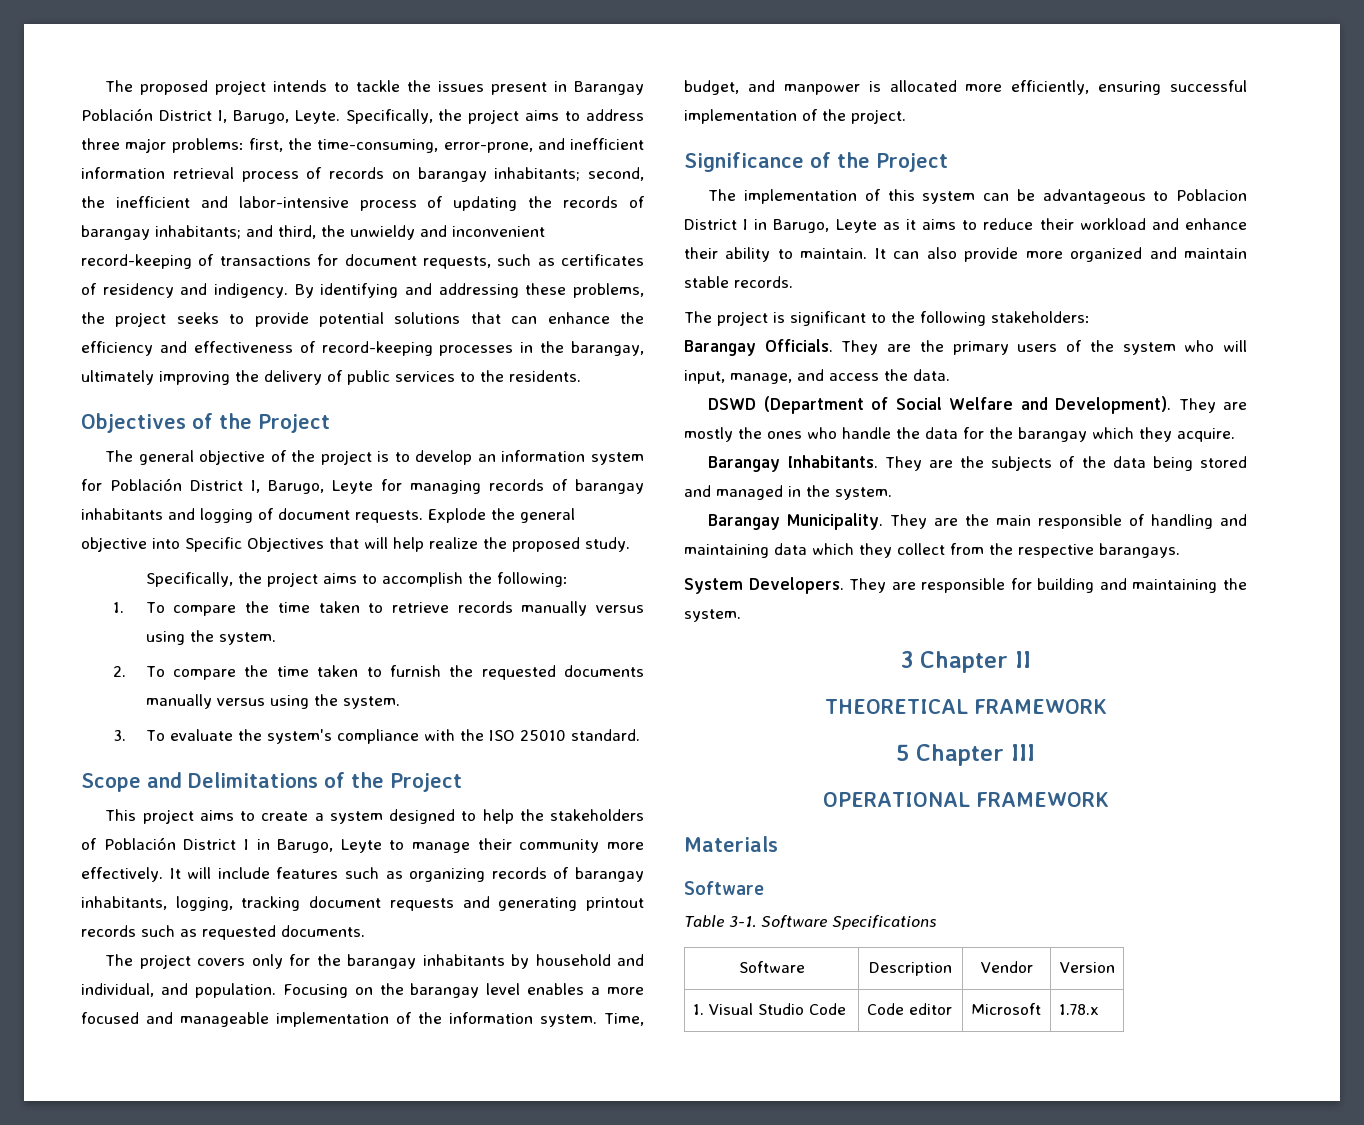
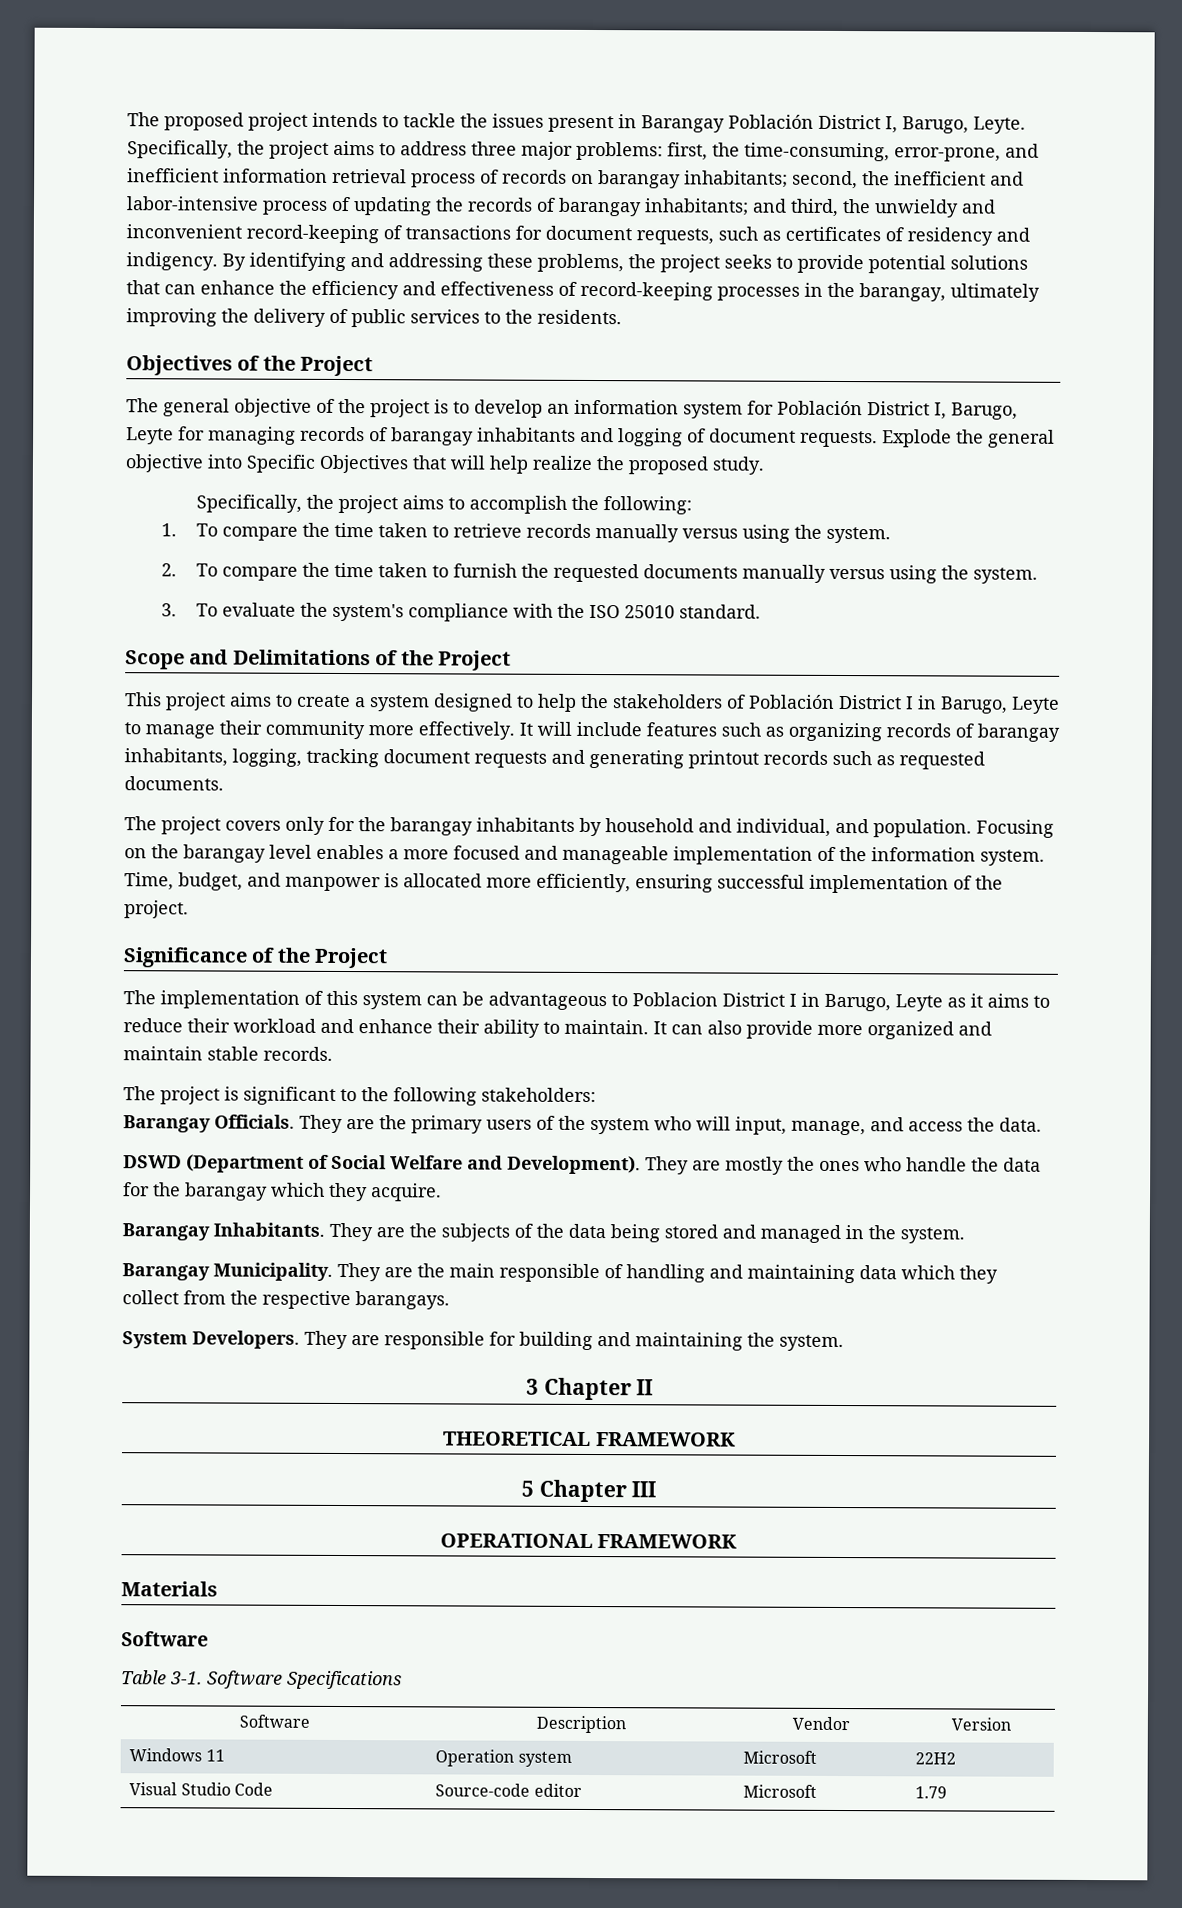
[692,1004,704,1015] 1. -> [129,1748,225,1762] [435,1749,572,1767] [743,1750,818,1764] [915,1752,957,1765] Windows 11 | Operation system | Microsoft | 22H2 //
[866,1003,904,1015] Code -> [435,1783,531,1797] Source-code
[1058,1004,1099,1015] 1.78.x -> [915,1786,948,1799] 1.79

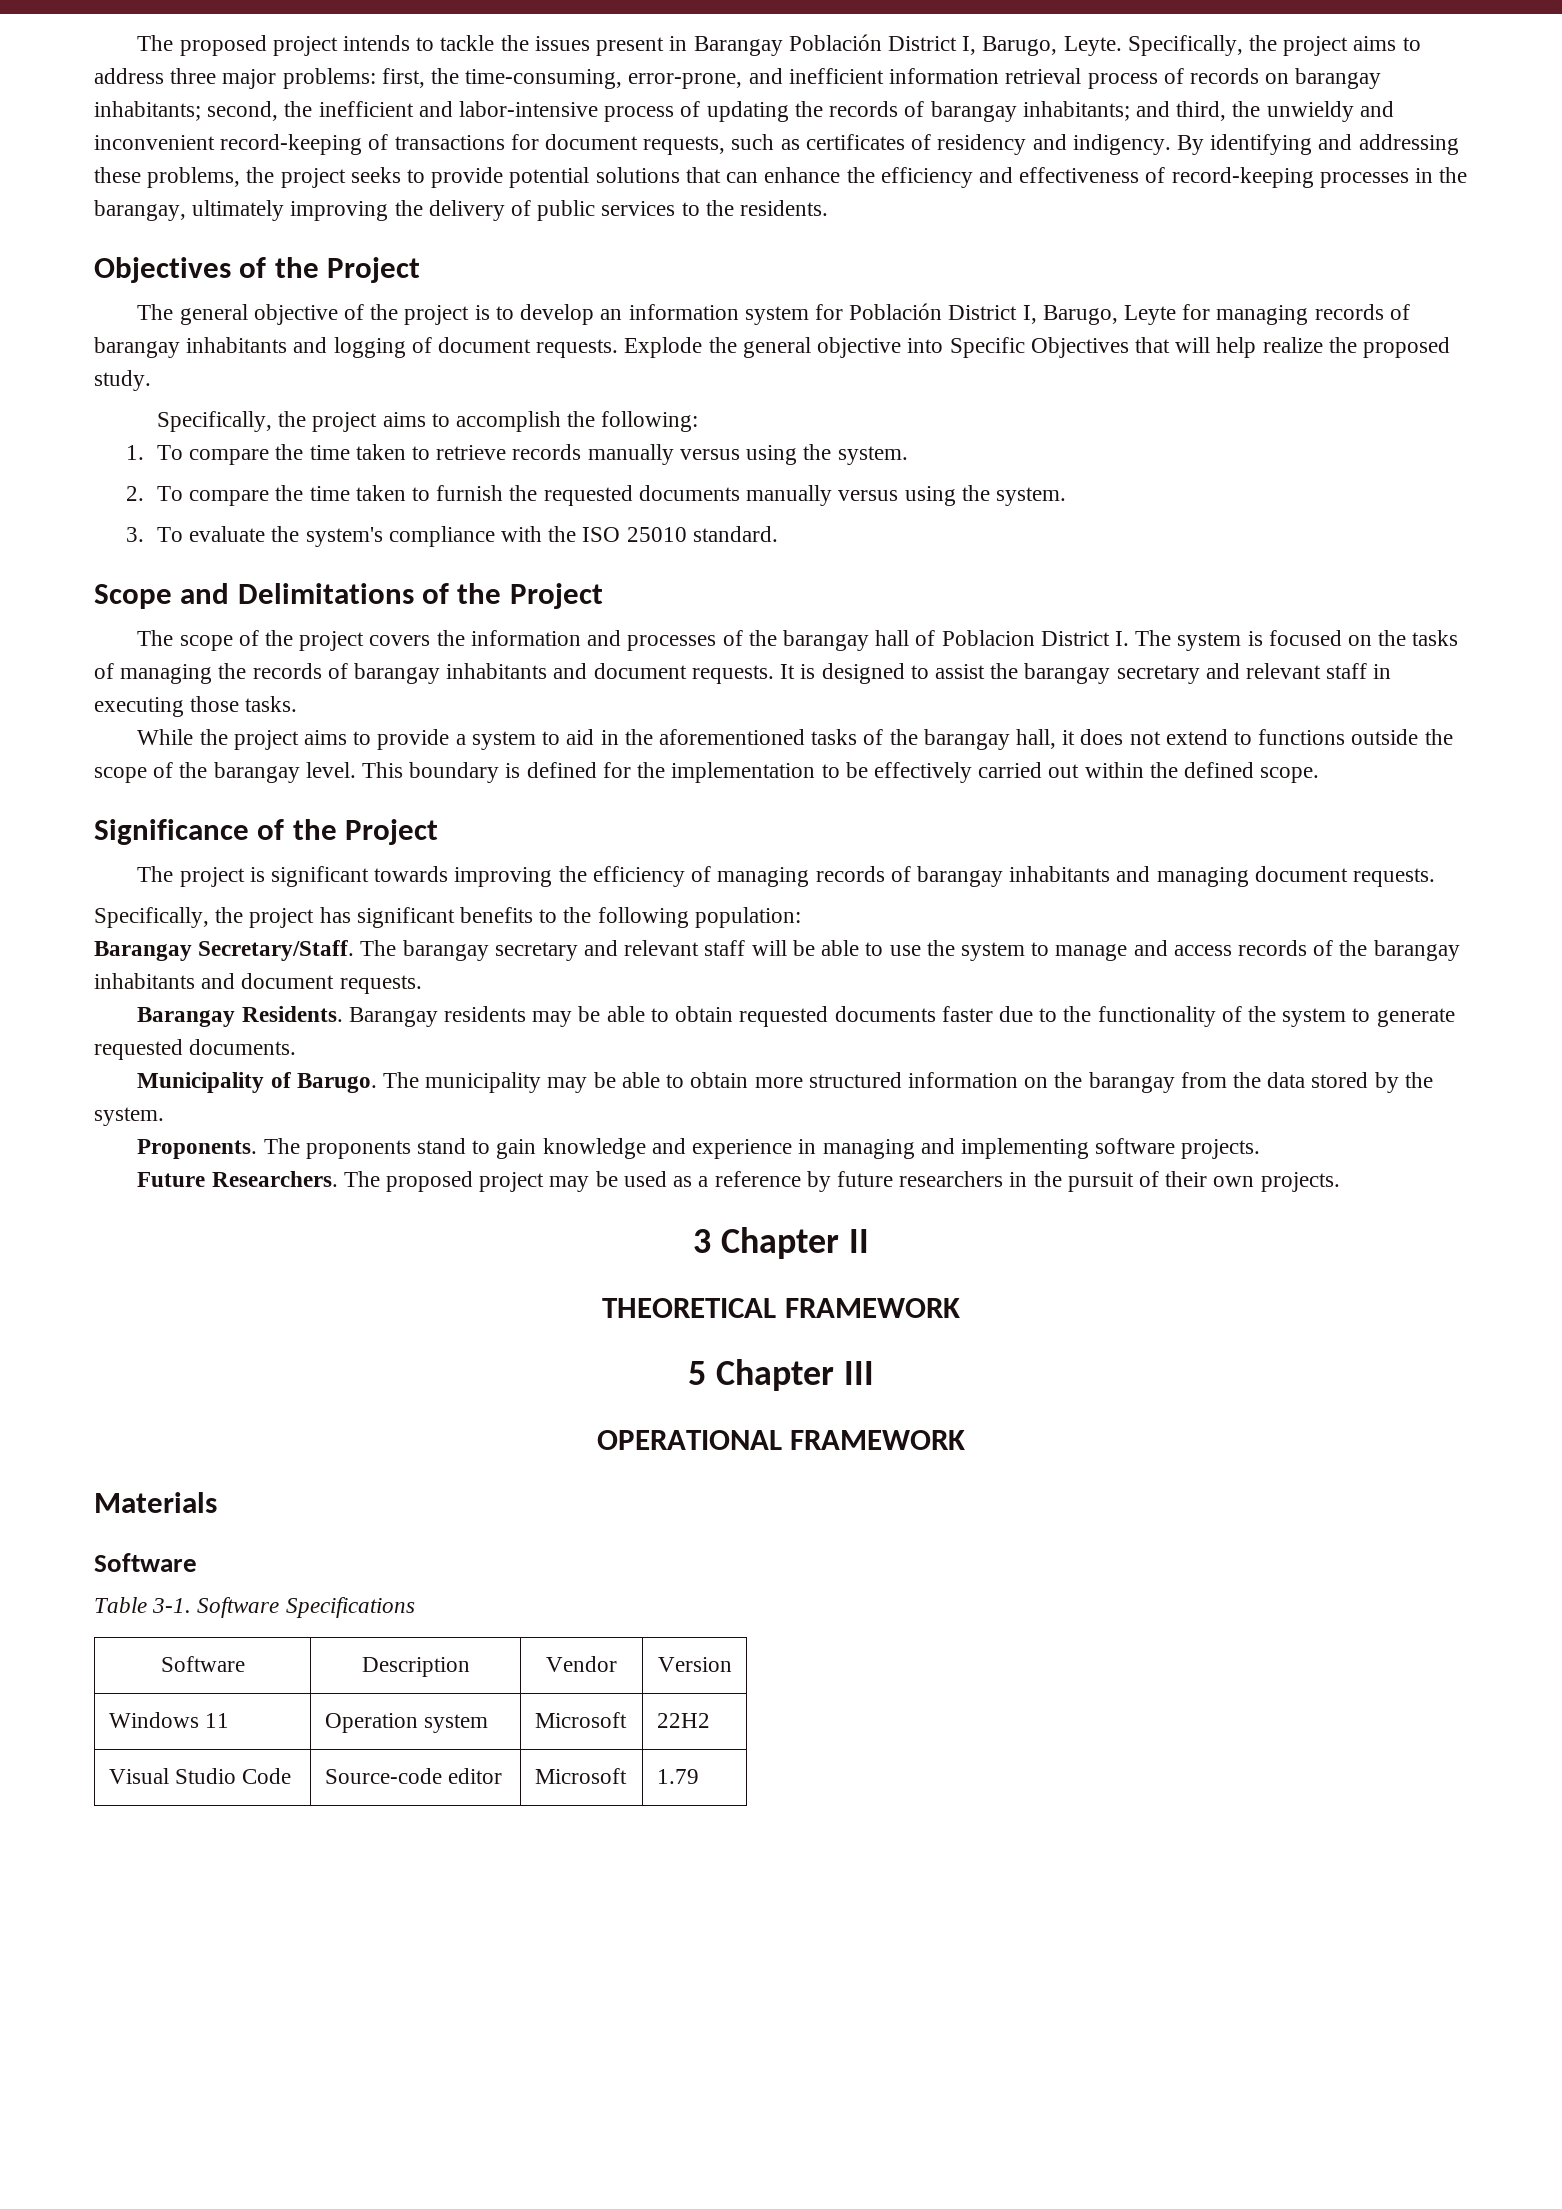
[124,692,351,711] This project aims to create -> [137,630,1459,651] [94,663,1392,684] [94,696,298,717] [137,729,450,750] The scope of the project covers the information and processes of the barangay hall of Poblacion District I. The system is focused on the tasks of managing the records of barangay inhabitants and document requests. It is designed to assist the barangay secretary and relevant staff in executing those tasks. // While the project aims to provide
[433,693,1060,714] [124,720,1060,742] [124,748,985,770] [124,776,224,791] [124,816,1054,838] [124,844,1045,866] [124,872,1003,894] [124,900,189,919] [123,947,389,969] [123,990,1050,1012] [123,1018,992,1040] [123,1046,333,1061] [123,1086,336,1105] designed to help the stakeholders of Población District I in Barugo, Leyte to manage their community more effectively. It will include features such as organizing records of barangay inhabitants, logging, tracking document requests and generating printout records such as requested documents. // The project covers only for the barangay inhabitants by household and individual, and population. Focusing on the barangay level enables a more focused and manageable implementation of the information system. Time, budget, and manpower is allocated more efficiently, ensuring successful implementation of the project. // Significance of the Project // The implementation of this system can be advantageous to Poblacion District I in Barugo, Leyte as it aims to reduce their workload and enhance their ability to maintain. It can also provide more organized and maintain stable records. // The project is significant -> [542,729,1453,750] [94,762,1320,783] [94,819,439,845] [137,866,1435,887] [94,907,534,928] to aid in the aforementioned tasks of the barangay hall, it does not extend to functions outside the scope of the barangay level. This boundary is defined for the implementation to be effectively carried out within the defined scope. // Significance of the Project // The project is significant towards improving the efficiency of managing records of barangay inhabitants and managing document requests. // Specifically, the project has significant benefits
[481,1087,596,1103] [123,1114,1042,1136] [123,1154,1041,1175] [123,1182,442,1202] [122,1222,965,1244] [122,1262,998,1284] [122,1290,450,1310] [122,1330,844,1352] stakeholders: // Barangay Officials. They are the primary users of the system who will input, manage, and access the data. // DSWD (Department of Social Welfare and Development). They are mostly the ones who handle the data for the barangay which they acquire. // Barangay Inhabitants. They are the subjects of the data being stored and managed in the system. // Barangay Municipality. They are the main responsible of handling and maintaining data which they collect from the respective barangays. // System Developers. They are responsible for building and maintaining the system. -> [694,907,801,928] [94,940,1460,961] [94,973,422,994] [137,1006,1455,1027] [94,1039,297,1060] [137,1072,1433,1093] [94,1107,164,1126] [137,1138,1261,1159] [137,1171,1340,1192] population: // Barangay Secretary/Staff. The barangay secretary and relevant staff will be able to use the system to manage and access records of the barangay inhabitants and document requests. // Barangay Residents. Barangay residents may be able to obtain requested documents faster due to the functionality of the system to generate requested documents. // Municipality of Barugo. The municipality may be able to obtain more structured information on the barangay from the data stored by the system. // Proponents. The proponents stand to gain knowledge and experience in managing and implementing software projects. // Future Researchers. The proposed project may be used as a reference by future researchers in the pursuit of their own projects.

